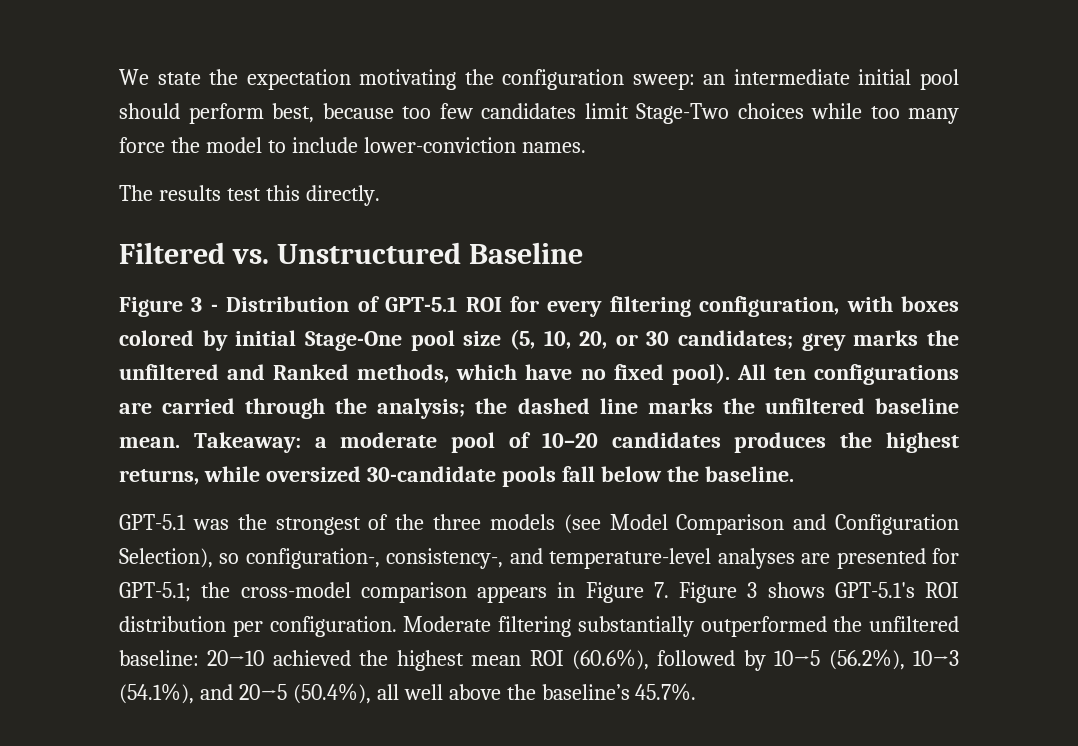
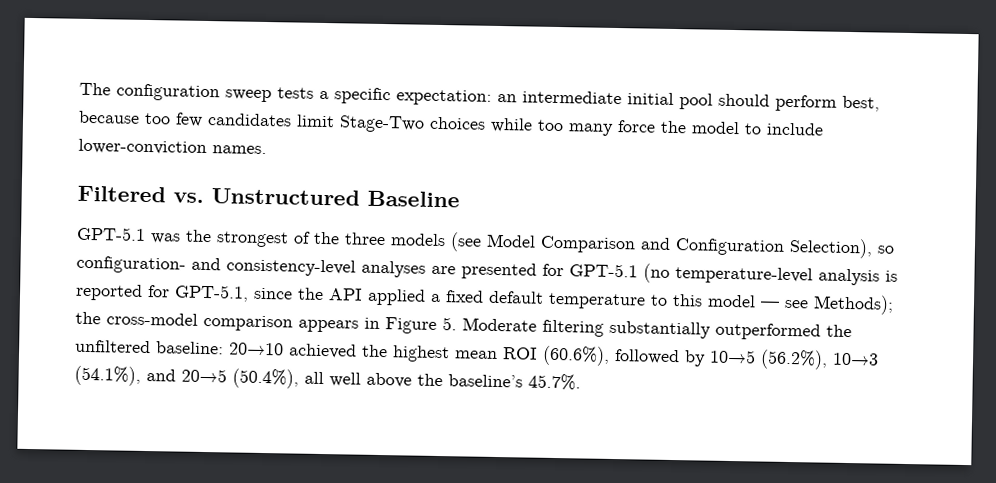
[119,69,695,90] We state the expectation motivating the configuration sweep: -> [79,82,492,106] The configuration sweep tests a specific expectation:
[119,185,380,206] // The results test this directly. -> (267, 150) none
[119,296,959,317] [119,329,959,351] [119,363,959,385] [119,398,960,419] [119,432,959,453] [119,466,794,487] // Figure 3 - Distribution of GPT-5.1 ROI for every filtering configuration, with boxes colored by initial Stage-One pool size (5, 10, 20, or 30 candidates; grey marks the unfiltered and Ranked methods, which have no fixed pool). All ten configurations are carried through the analysis; the dashed line marks the unfiltered baseline mean. Takeaway: a moderate pool of 10–20 candidates produces the highest returns, while oversized 30-candidate pools fall below the baseline. -> (460, 199) none
[245,548,960,569] [119,582,191,602] configuration-, consistency-, and temperature-level analyses are presented for GPT-5.1; -> [76,255,898,286] [75,283,894,315] configuration- and consistency-level analyses are presented for GPT-5.1 (no temperature-level analysis is reported for GPT-5.1, since the API applied a fixed default temperature to this model — see Methods);
[653,582,959,603] [119,616,397,637] 7. Figure 3 shows GPT-5.1's ROI distribution per configuration. -> [442,317,457,331] 5.

